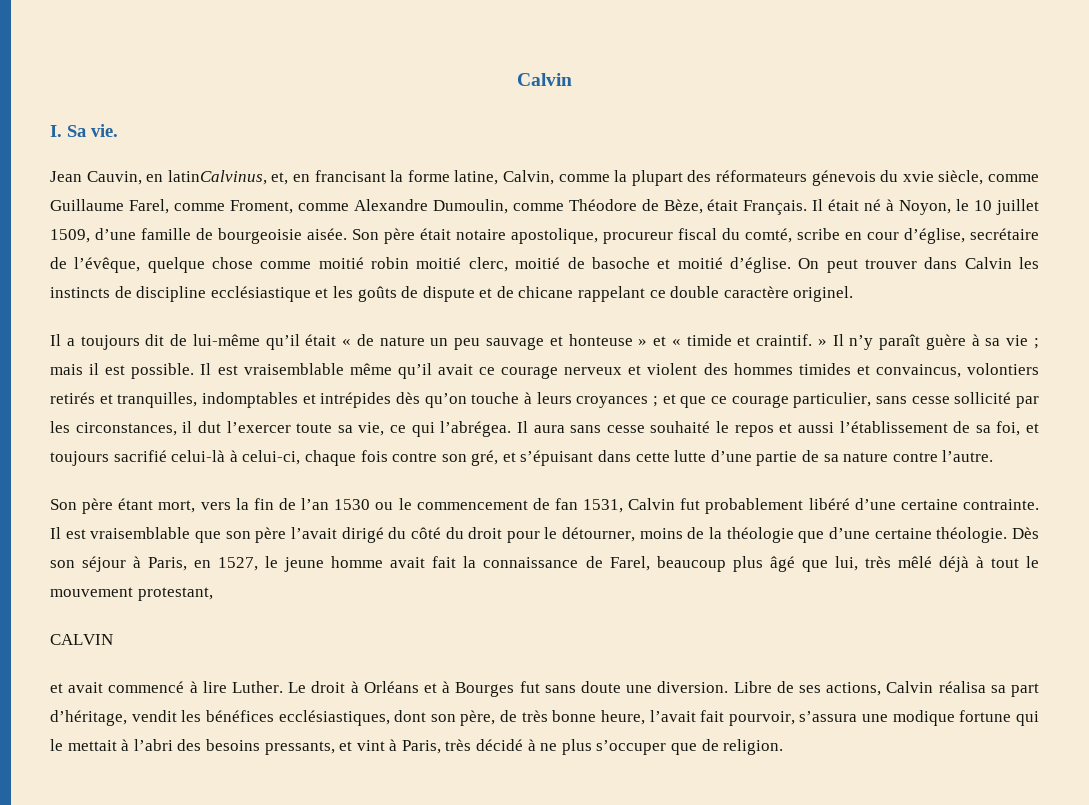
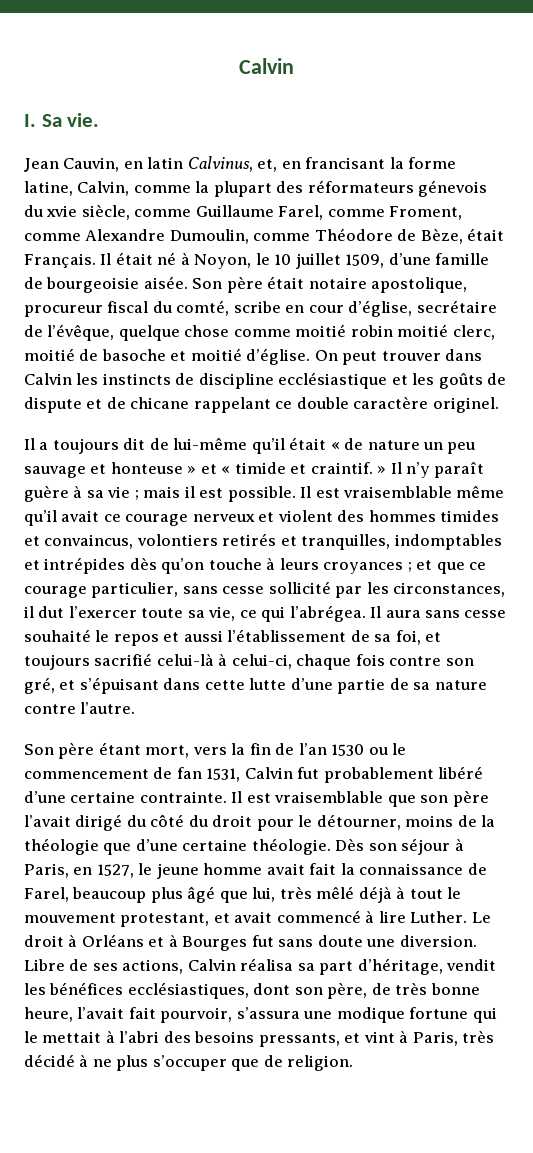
[167,170,267,185] latinCalvinus, -> [147,156,253,172] latin Calvinus,
[50,634,113,645] // CALVIN // -> (210, 920) none

